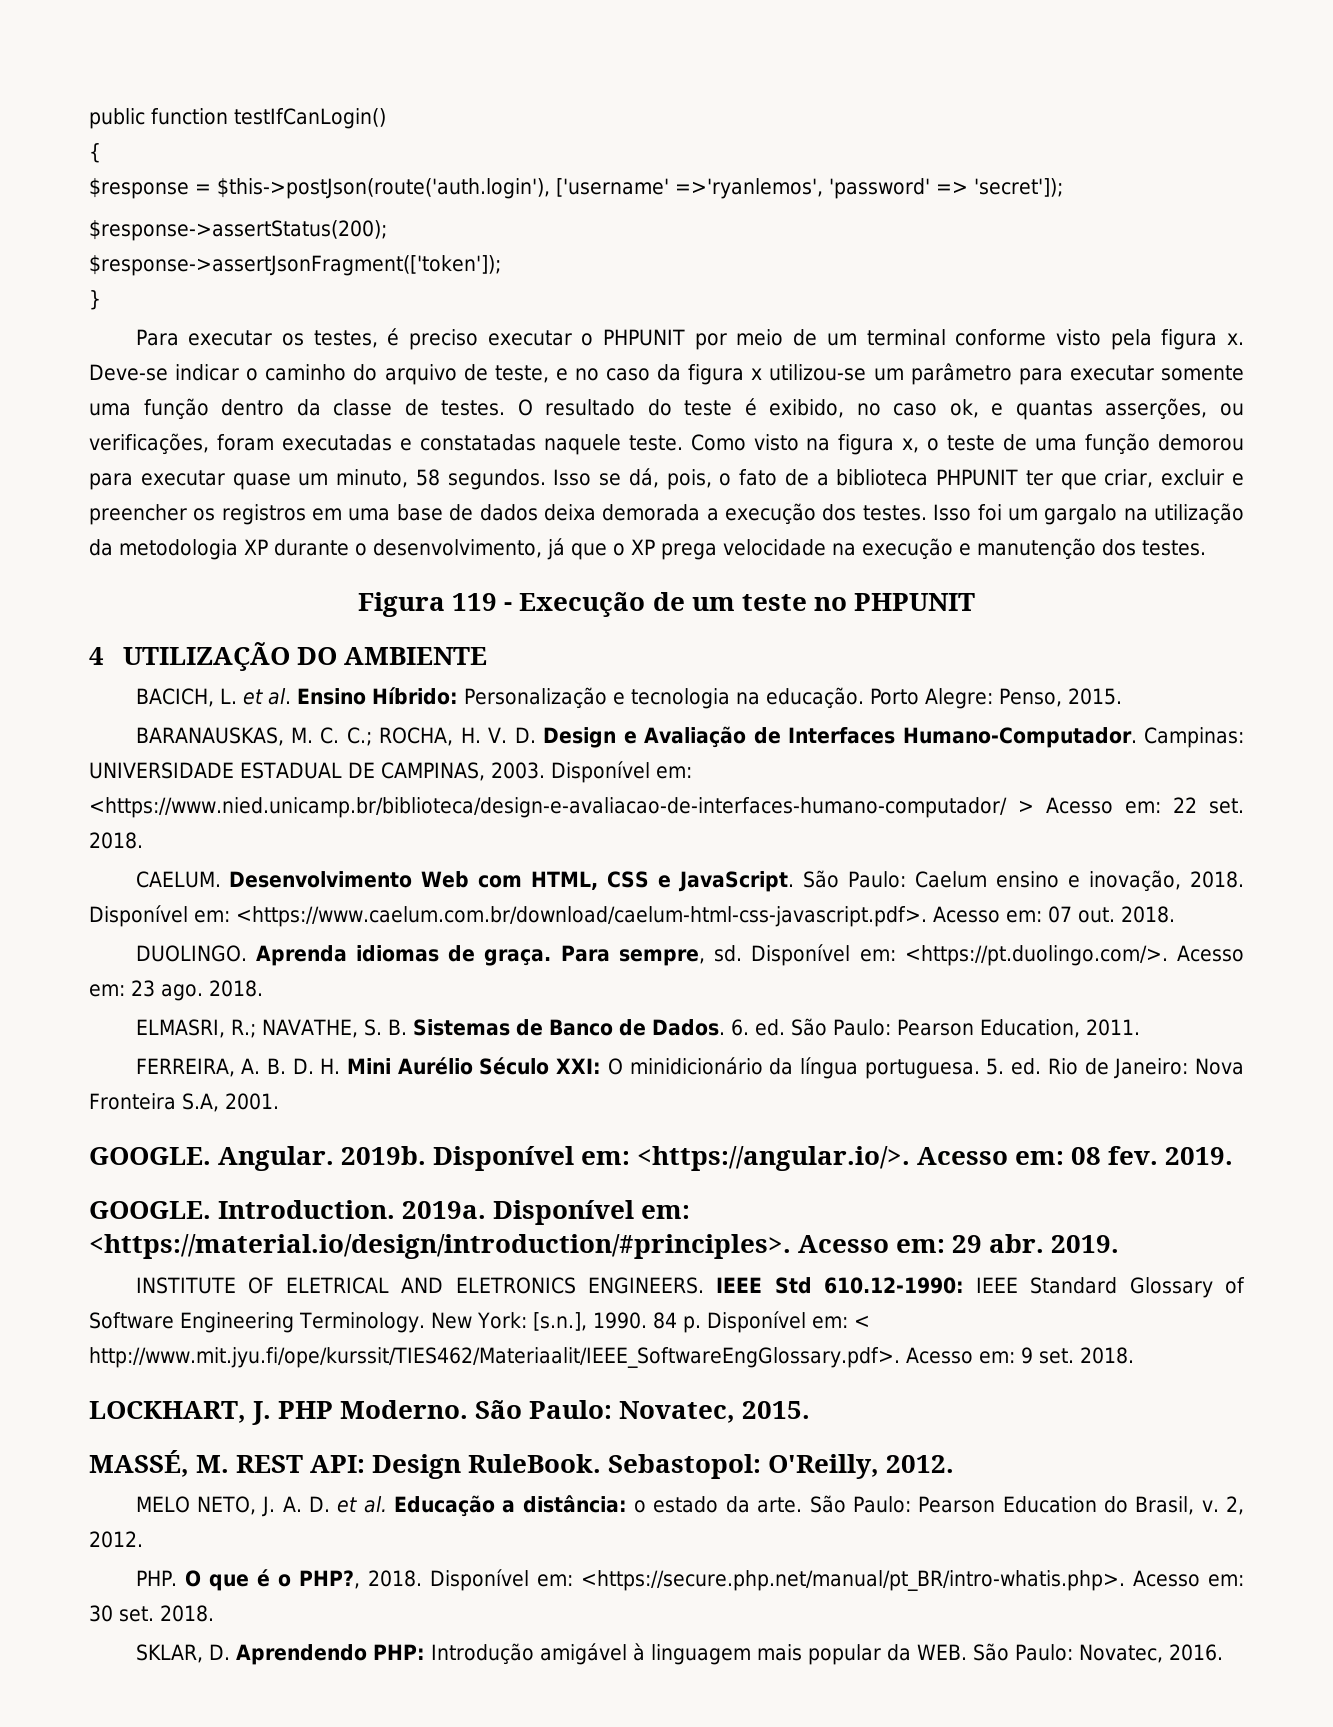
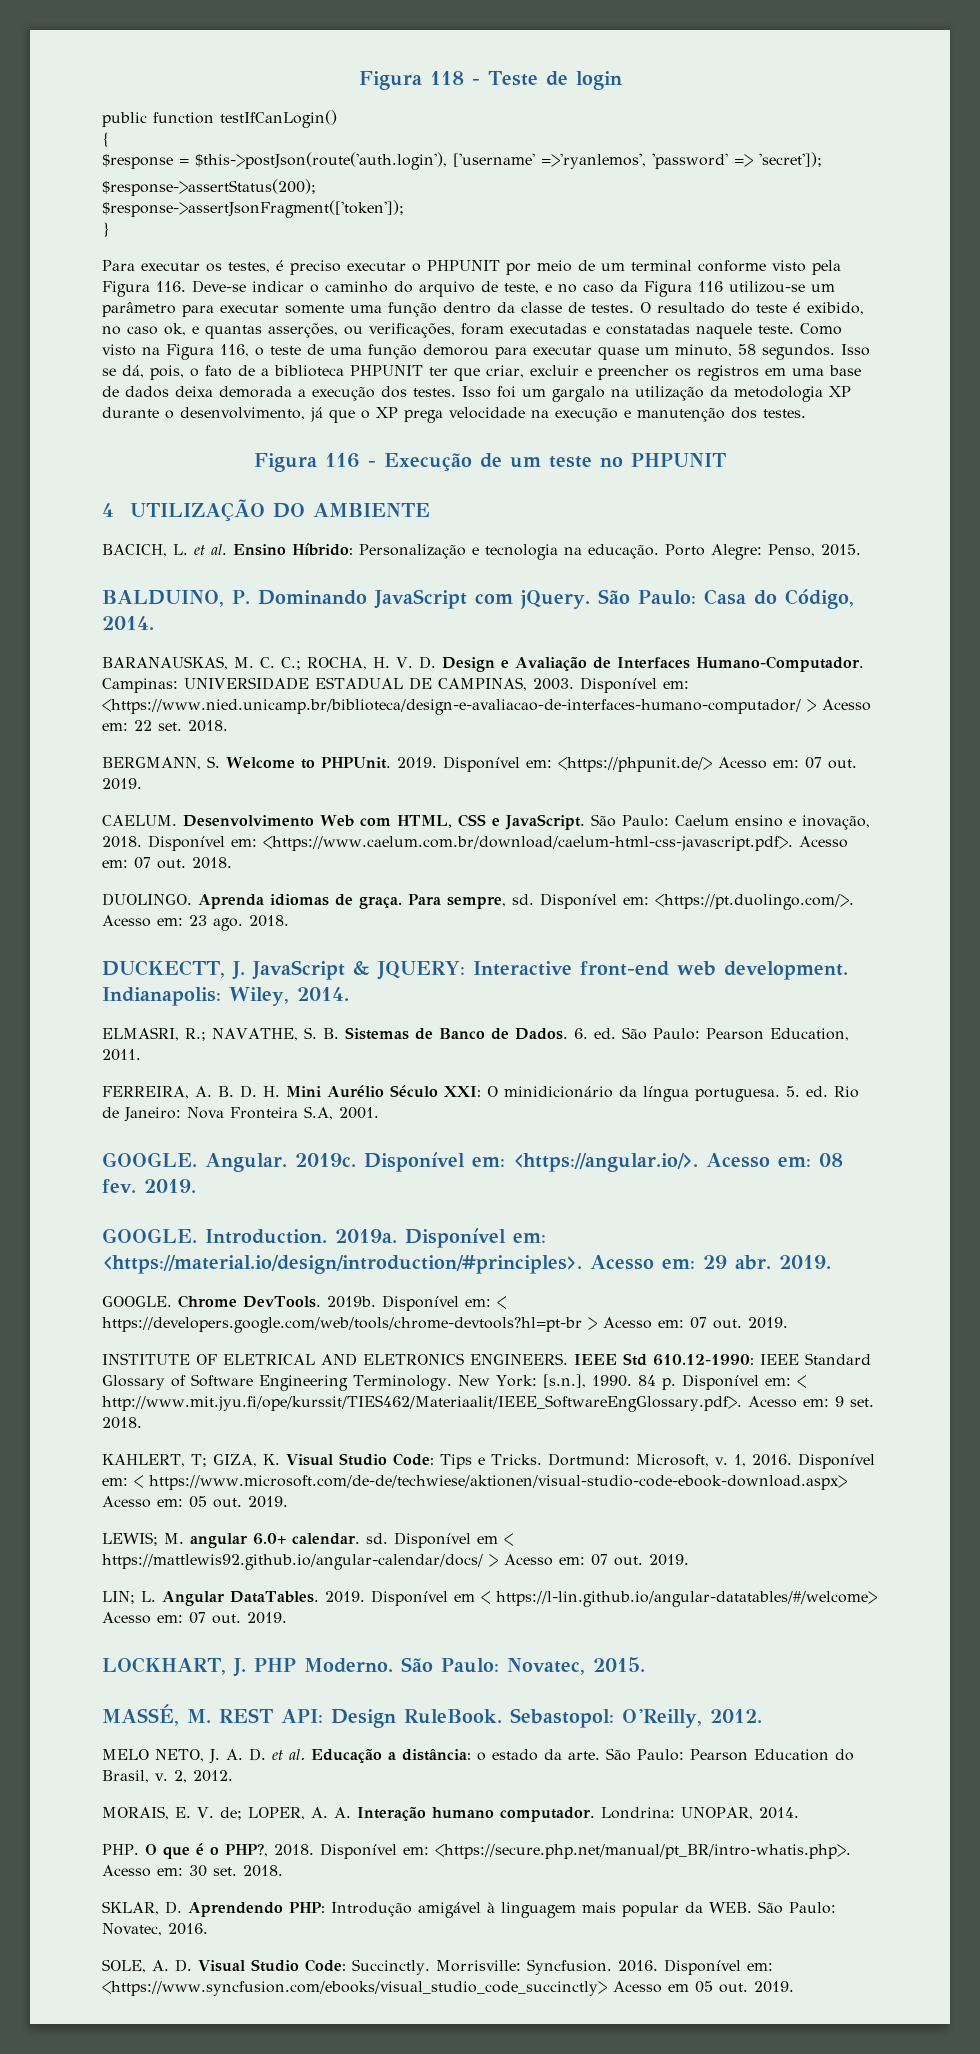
(89, 118) none -> [358,71,622,90] Figura 118 - Teste de login //
[1161,329,1245,350] figura x. -> [102,281,186,297] Figura 116.
[688,364,763,385] figura x -> [644,281,723,297] Figura 116
[838,434,920,455] figura x, -> [166,344,249,360] Figura 116,
[452,593,498,611] 119 -> [325,453,360,468] 116
(1123, 696) none -> [102,589,854,609] [102,616,154,630] // BALDUINO, P. Dominando JavaScript com jQuery. São Paulo: Casa do Código, 2014.
(143, 840) none -> [102,756,857,772] [102,778,142,790] // BERGMANN, S. Welcome to PHPUnit. 2019. Disponível em: <https://phpunit.de/> Acesso em: 07 out. 2019.
(263, 988) none -> [102,960,848,980] [102,987,349,1006] // DUCKECTT, J. JavaScript & JQUERY: Interactive front-end web development. Indianapolis: Wiley, 2014.
[341,1146,427,1165] 2019b. -> [295,1153,356,1167] 2019c.
(1120, 1244) none -> [102,1295,506,1311] [102,1317,788,1333] // GOOGLE. Chrome DevTools. 2019b. Disponível em: < https://developers.google.com/web/tools/chrome-devtools?hl=pt-br > Acesso em: 07 out. 2019.
(1134, 1355) none -> [102,1453,875,1469] [102,1475,847,1490] [102,1496,288,1508] [102,1532,513,1548] [102,1554,689,1570] [102,1590,877,1607] [102,1612,287,1624] // KAHLERT, T; GIZA, K. Visual Studio Code: Tips e Tricks. Dortmund: Microsoft, v. 1, 2016. Disponível em: < https://www.microsoft.com/de-de/techwiese/aktionen/visual-studio-code-ebook-download.aspx> Acesso em: 05 out. 2019. // LEWIS; M. angular 6.0+ calendar. sd. Disponível em < https://mattlewis92.github.io/angular-calendar/docs/ > Acesso em: 07 out. 2019. // LIN; L. Angular DataTables. 2019. Disponível em < https://l-lin.github.io/angular-datatables/#/welcome> Acesso em: 07 out. 2019.
(143, 1539) none -> [102,1806,799,1822] // MORAIS, E. V. de; LOPER, A. A. Interação humano computador. Londrina: UNOPAR, 2014.
(1223, 1652) none -> [102,1959,773,1975] [102,1981,794,1996] // SOLE, A. D. Visual Studio Code: Succinctly. Morrisville: Syncfusion. 2016. Disponível em: <https://www.syncfusion.com/ebooks/visual_studio_code_succinctly> Acesso em 05 out. 2019.

